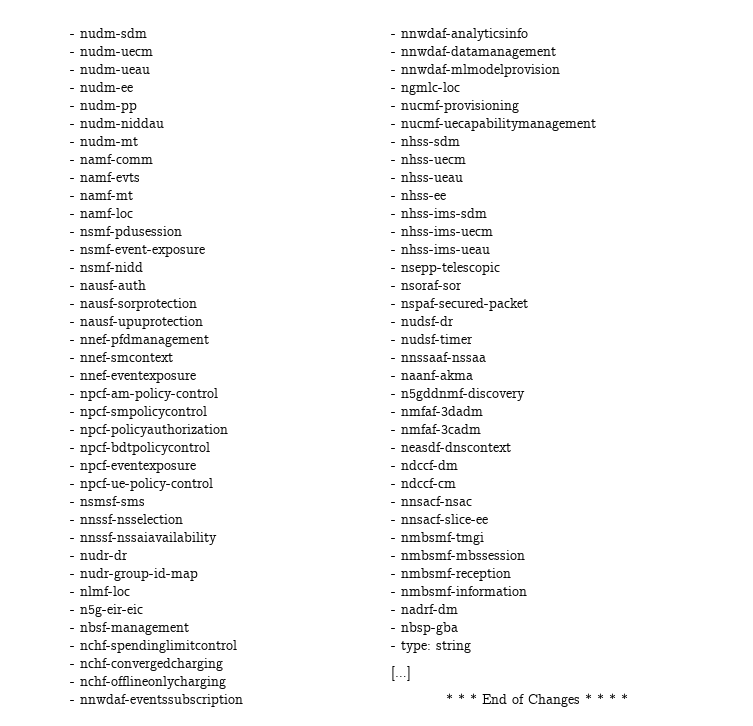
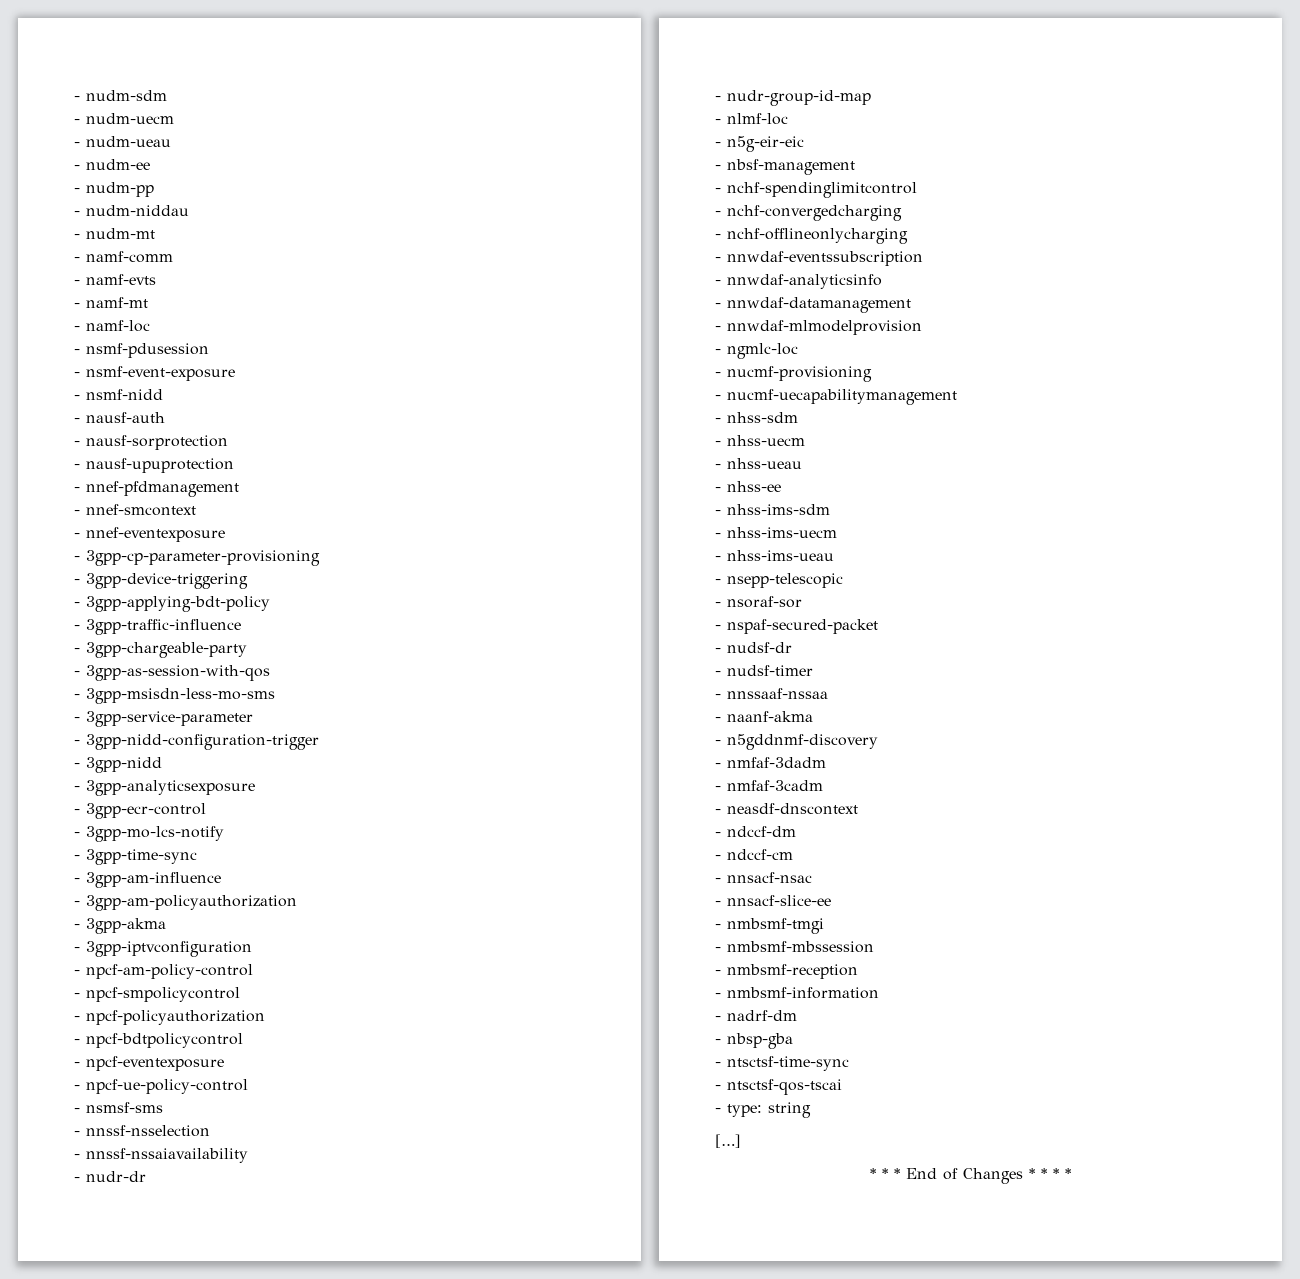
(196, 376) none -> [74,550,320,566] [74,573,248,589] [74,596,270,612] [74,619,241,635] [74,642,247,658] [74,665,270,681] [74,688,275,704] [74,711,253,727] [74,734,319,750] [74,757,162,773] [74,780,255,796] [74,803,206,819] [74,826,224,842] [74,849,197,865] [74,872,221,888] [74,895,297,911] [74,918,166,934] [74,941,252,957] // - 3gpp-cp-parameter-provisioning // - 3gpp-device-triggering // - 3gpp-applying-bdt-policy // - 3gpp-traffic-influence // - 3gpp-chargeable-party // - 3gpp-as-session-with-qos // - 3gpp-msisdn-less-mo-sms // - 3gpp-service-parameter // - 3gpp-nidd-configuration-trigger // - 3gpp-nidd // - 3gpp-analyticsexposure // - 3gpp-ecr-control // - 3gpp-mo-lcs-notify // - 3gpp-time-sync // - 3gpp-am-influence // - 3gpp-am-policyauthorization // - 3gpp-akma // - 3gpp-iptvconfiguration
(458, 628) none -> [715,1056,849,1071] [715,1079,842,1095] // - ntsctsf-time-sync // - ntsctsf-qos-tscai

